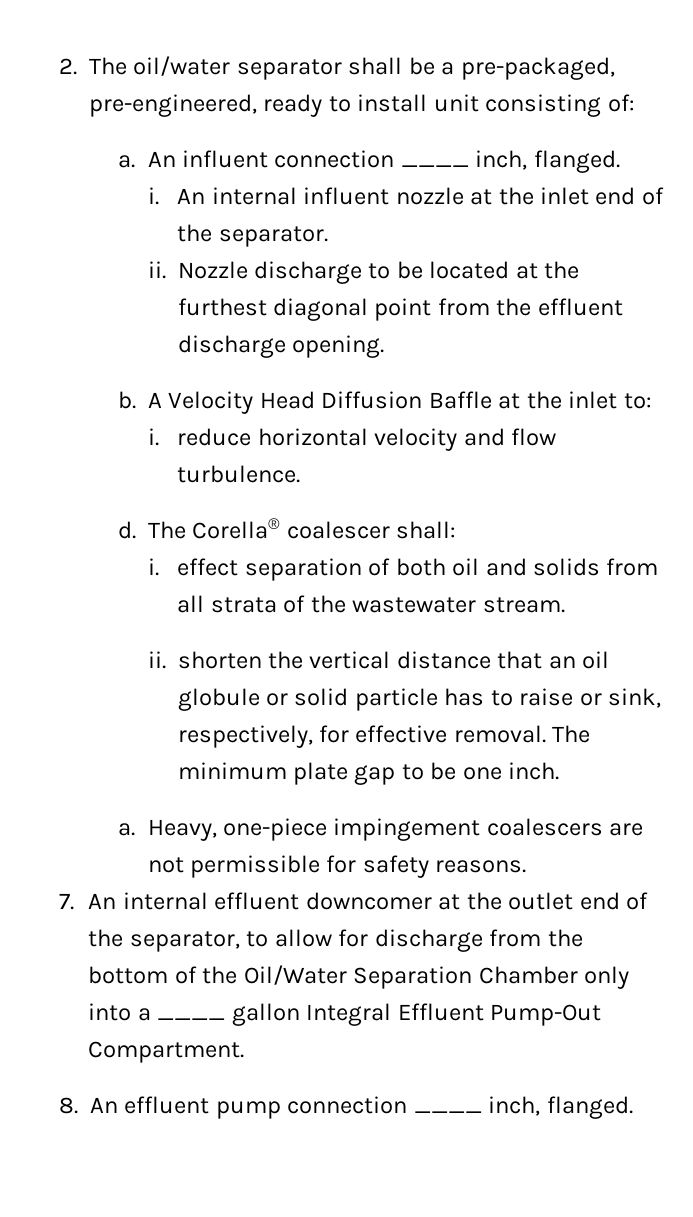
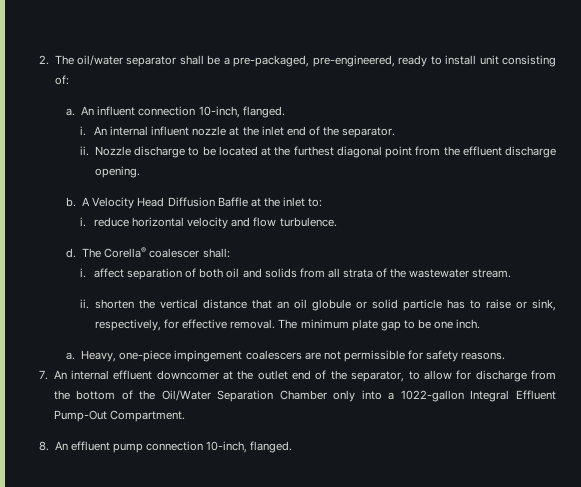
[400,150,528,170] ____ inch, -> [198,106,240,118] 10-inch,
[177,558,239,576] effect -> [94,268,125,278] affect
[157,1003,300,1026] ____ gallon -> [400,390,464,402] 1022-gallon
[413,1096,541,1116] ____ inch, -> [205,441,247,453] 10-inch,

